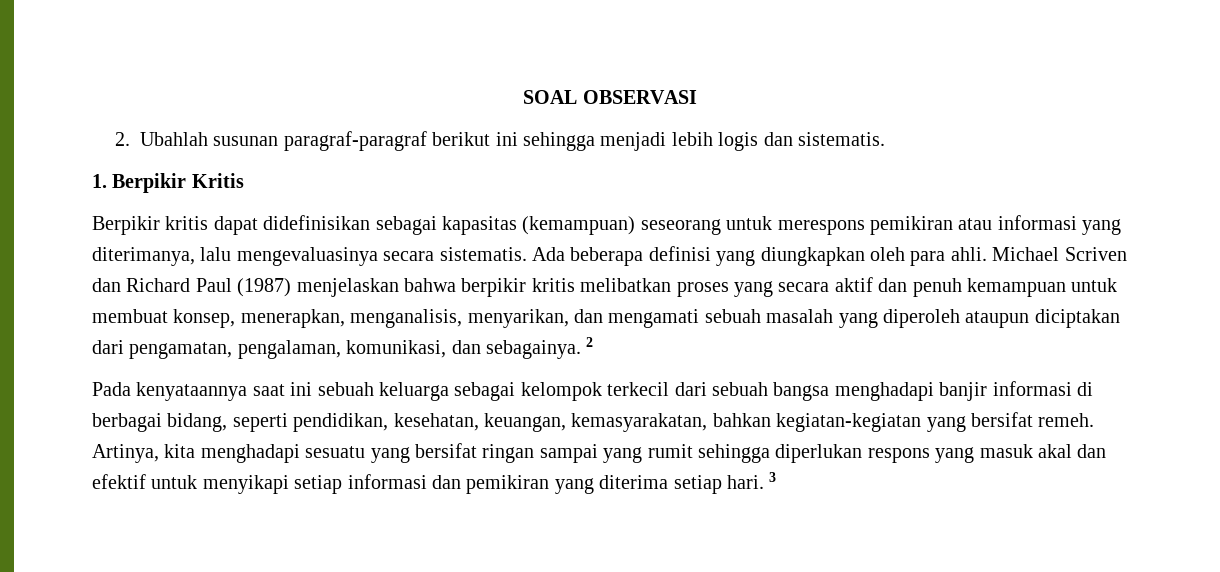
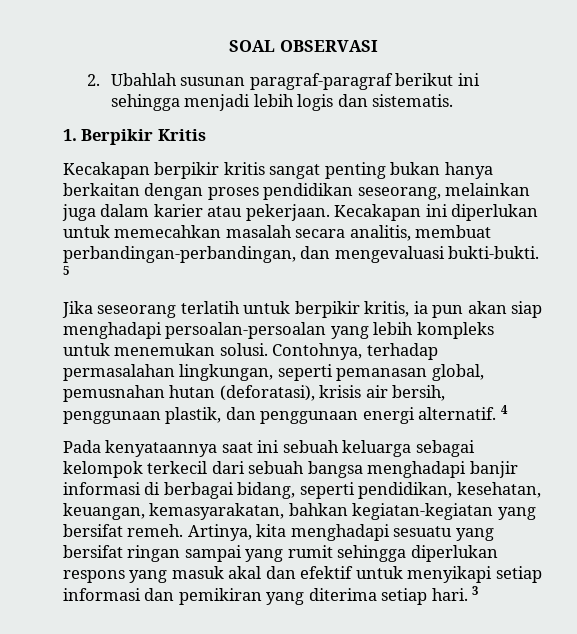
[92,215,1122,235] [92,246,1127,266] [92,277,1118,297] [92,309,1120,328] [92,337,594,359] Berpikir kritis dapat didefinisikan sebagai kapasitas (kemampuan) seseorang untuk merespons pemikiran atau informasi yang diterimanya, lalu mengevaluasinya secara sistematis. Ada beberapa definisi yang diungkapkan oleh para ahli. Michael Scriven dan Richard Paul (1987) menjelaskan bahwa berpikir kritis melibatkan proses yang secara aktif dan penuh kemampuan untuk membuat konsep, menerapkan, menganalisis, menyarikan, dan mengamati sebuah masalah yang diperoleh ataupun diciptakan dari pengamatan, pengalaman, komunikasi, dan sebagainya. 2 -> [63,162,493,179] [63,183,531,200] [62,204,539,221] [63,225,492,241] [63,246,540,263] [63,266,69,275] [62,301,543,318] [63,322,494,339] [63,343,438,360] [63,364,484,381] [63,385,446,402] [63,405,508,424] Kecakapan berpikir kritis sangat penting bukan hanya berkaitan dengan proses pendidikan seseorang, melainkan juga dalam karier atau pekerjaan. Kecakapan ini diperlukan untuk memecahkan masalah secara analitis, membuat perbandingan-perbandingan, dan mengevaluasi bukti-bukti. 5 // Jika seseorang terlatih untuk berpikir kritis, ia pun akan siap menghadapi persoalan-persoalan yang lebih kompleks untuk menemukan solusi. Contohnya, terhadap permasalahan lingkungan, seperti pemanasan global, pemusnahan hutan (deforatasi), krisis air bersih, penggunaan plastik, dan penggunaan energi alternatif. 4

